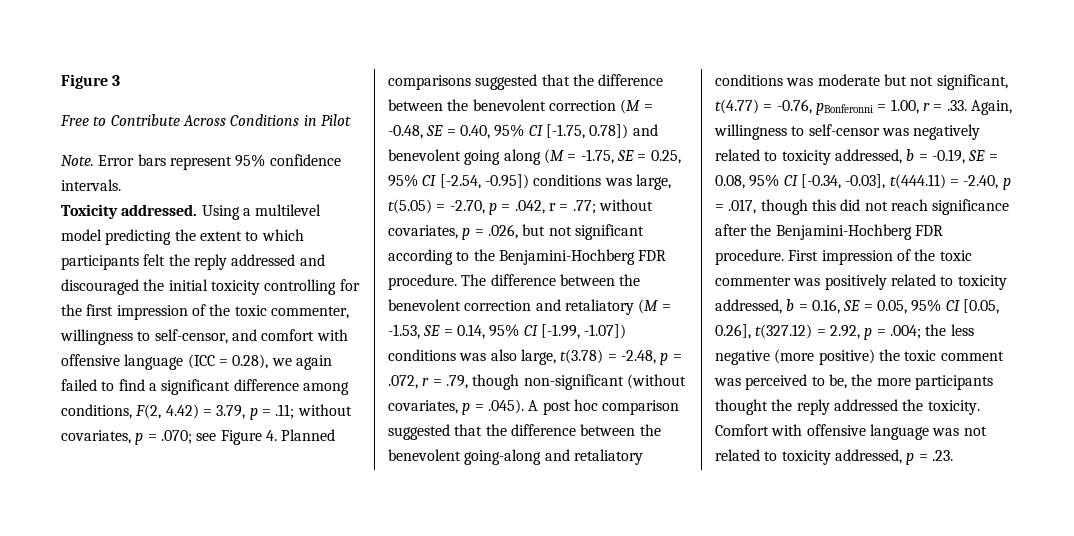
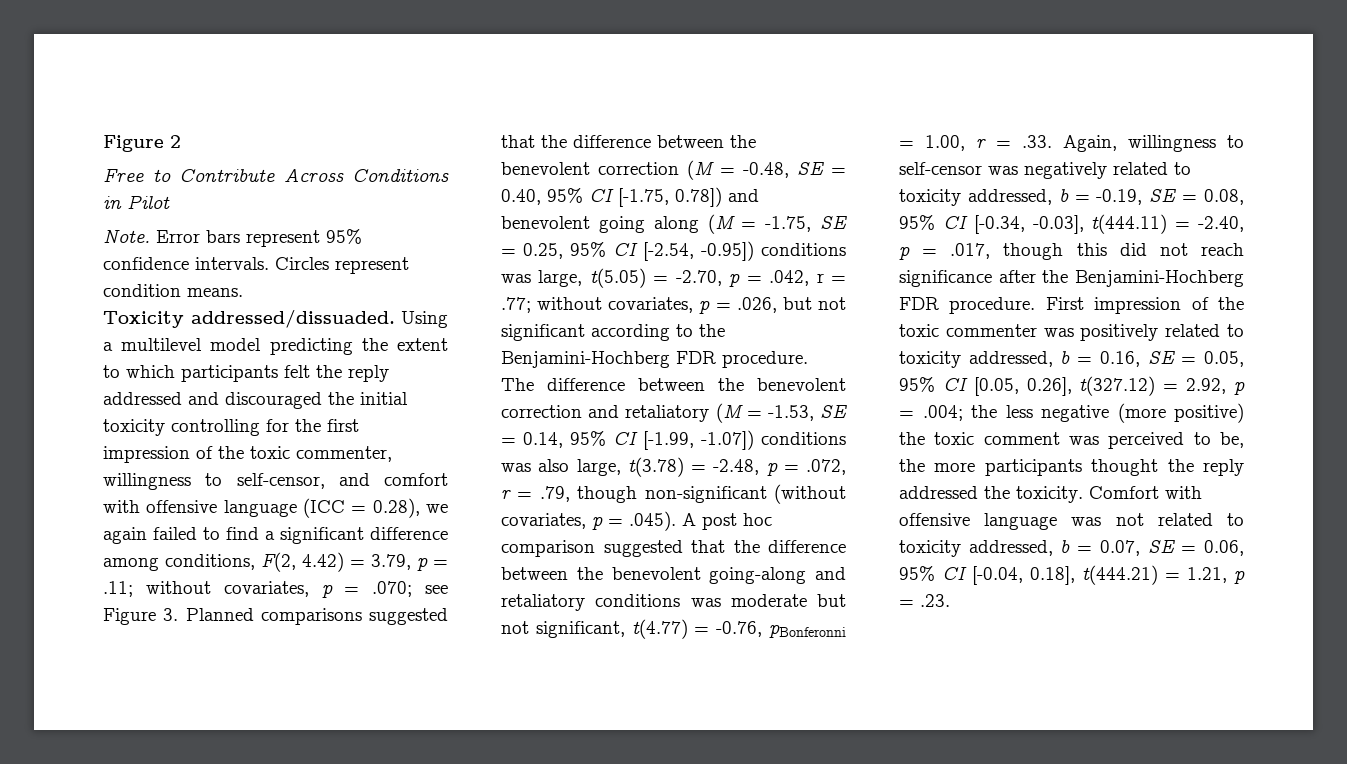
[61,74,121,89] Figure 3 -> [103,135,181,152] Figure 2
(121, 185) none -> [275,257,409,274] [103,284,243,297] Circles represent condition means.
[121,204,198,216] addressed. -> [190,309,395,328] addressed/dissuaded.
[265,430,277,441] 4. -> [163,608,179,621] 3.
(902, 456) none -> [1060,540,1244,556] [899,565,1227,585] b = 0.07, SE = 0.06, 95% CI [-0.04, 0.18], t(444.21) = 1.21,

